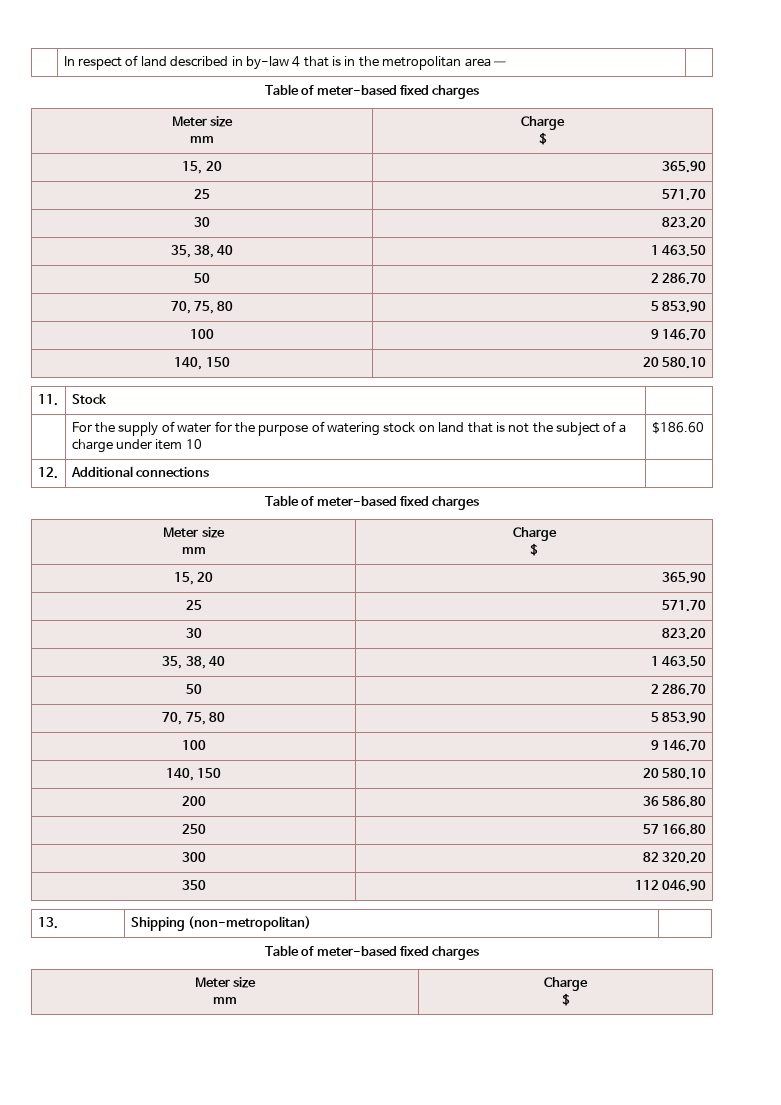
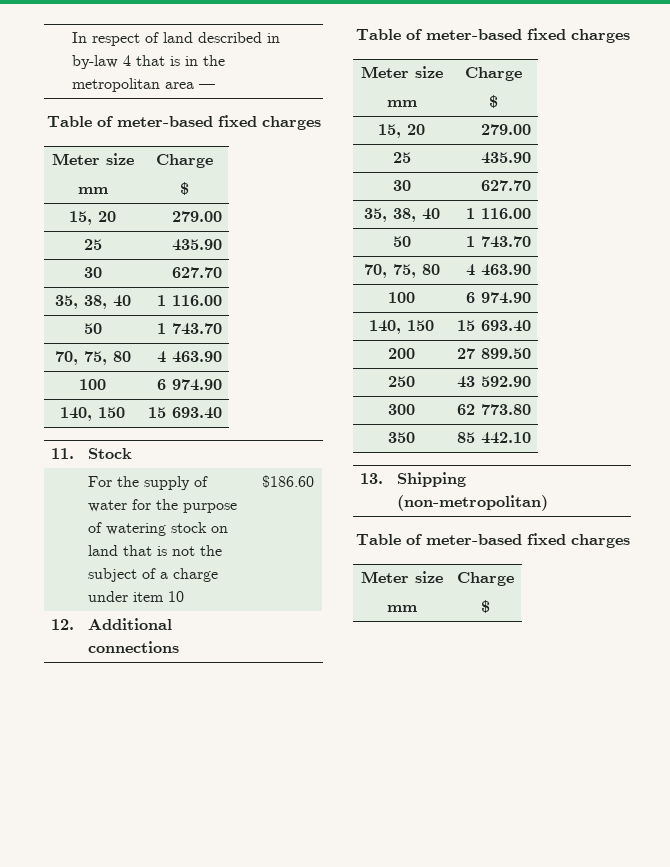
[662,161,707,173] [194,189,210,199] [662,189,707,201] [194,217,210,227] [662,217,707,229] [170,245,234,258] [650,245,707,257] [194,273,210,283] [650,273,707,285] [170,301,234,314] [650,301,707,313] [190,329,214,339] [650,329,707,341] [174,357,230,370] [642,357,707,369] 365.90 // 25 | 571.70 // 30 | 823.20 // 35, 38, 40 | 1 463.50 // 50 | 2 286.70 // 70, 75, 80 | 5 853.90 // 100 | 9 146.70 // 140, 150 | 20 580.10 -> [172,211,223,222] [83,239,102,250] [172,239,223,251] [83,267,102,278] [172,267,223,278] [54,295,131,309] [157,295,223,306] [83,323,102,334] [157,323,223,335] [54,351,131,365] [157,351,223,363] [79,379,106,390] [157,379,223,391] [60,407,125,421] [148,407,223,419] 279.00 // 25 | 435.90 // 30 | 627.70 // 35, 38, 40 | 1 116.00 // 50 | 1 743.70 // 70, 75, 80 | 4 463.90 // 100 | 6 974.90 // 140, 150 | 15 693.40
[662,572,707,584] [185,600,202,610] [662,600,707,612] [185,628,202,638] [662,628,707,640] [162,656,225,669] [650,656,707,668] [185,684,202,694] [650,684,707,696] [162,712,225,725] [650,712,707,724] [181,740,206,750] [650,740,707,752] [165,768,222,781] [642,768,707,780] 365.90 // 25 | 571.70 // 30 | 823.20 // 35, 38, 40 | 1 463.50 // 50 | 2 286.70 // 70, 75, 80 | 5 853.90 // 100 | 9 146.70 // 140, 150 | 20 580.10 -> [481,124,532,135] [392,152,411,163] [481,152,532,164] [392,180,411,191] [481,180,532,191] [363,208,440,222] [466,208,532,219] [392,236,411,247] [466,236,532,248] [363,264,440,278] [466,264,532,276] [388,292,415,303] [466,292,532,304] [369,320,434,334] [457,320,532,332] 279.00 // 25 | 435.90 // 30 | 627.70 // 35, 38, 40 | 1 116.00 // 50 | 1 743.70 // 70, 75, 80 | 4 463.90 // 100 | 6 974.90 // 140, 150 | 15 693.40
[642,796,707,808] 36 586.80 -> [457,348,532,359] 27 899.50
[642,824,707,836] 57 166.80 -> [457,376,532,388] 43 592.90
[642,852,707,864] 82 320.20 -> [457,404,532,415] 62 773.80
[634,880,707,892] 112 046.90 -> [457,432,532,444] 85 442.10

